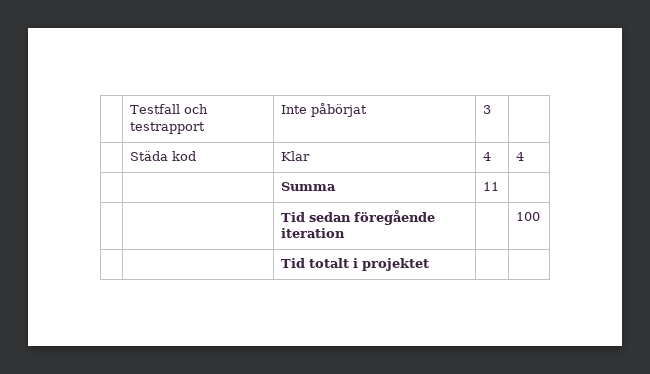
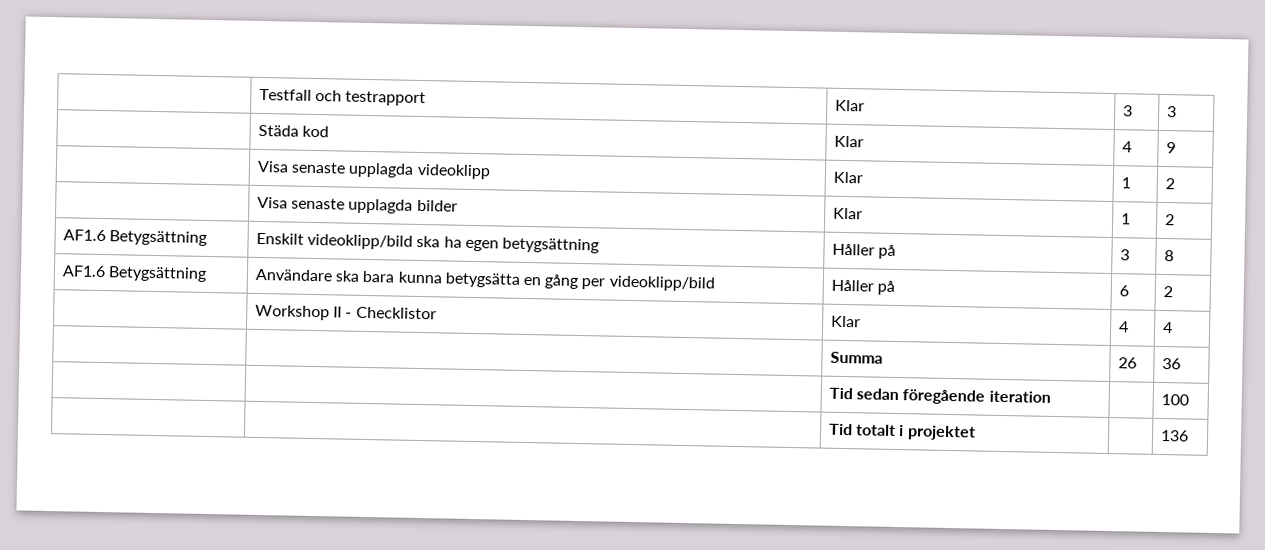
[280,103,367,117] [482,105,491,114] Inte påbörjat | 3 | -> [835,99,866,112] [1123,105,1134,117] [1167,106,1178,118] Klar | 3 | 3
(491, 156) none -> [1166,142,1177,154] [257,160,491,180] [833,171,864,184] [1121,177,1132,189] [1165,178,1176,190] [257,196,458,214] [833,207,864,220] [1121,213,1132,225] [1165,214,1176,226] [63,229,208,246] [256,232,599,254] [832,243,897,259] [1120,249,1131,261] [1164,250,1175,262] [62,265,208,282] [255,268,715,292] [831,279,896,295] [1119,285,1130,297] [1163,286,1174,298] [255,304,437,321] [831,315,862,328] [1119,321,1130,333] | 9 // | Visa senaste upplagda videoklipp | Klar | 1 | 2 // | Visa senaste upplagda bilder | Klar | 1 | 2 // AF1.6 Betygsättning | Enskilt videoklipp/bild ska ha egen betygsättning | Håller på | 3 | 8 // AF1.6 Betygsättning | Användare ska bara kunna betygsätta en gång per videoklipp/bild | Håller på | 6 | 2 // | Workshop II - Checklistor | Klar | 4
[482,182,499,191] 11 | -> [1118,357,1138,369] [1162,358,1182,370] 26 | 36
(429, 264) none -> [1160,429,1190,442] 136

